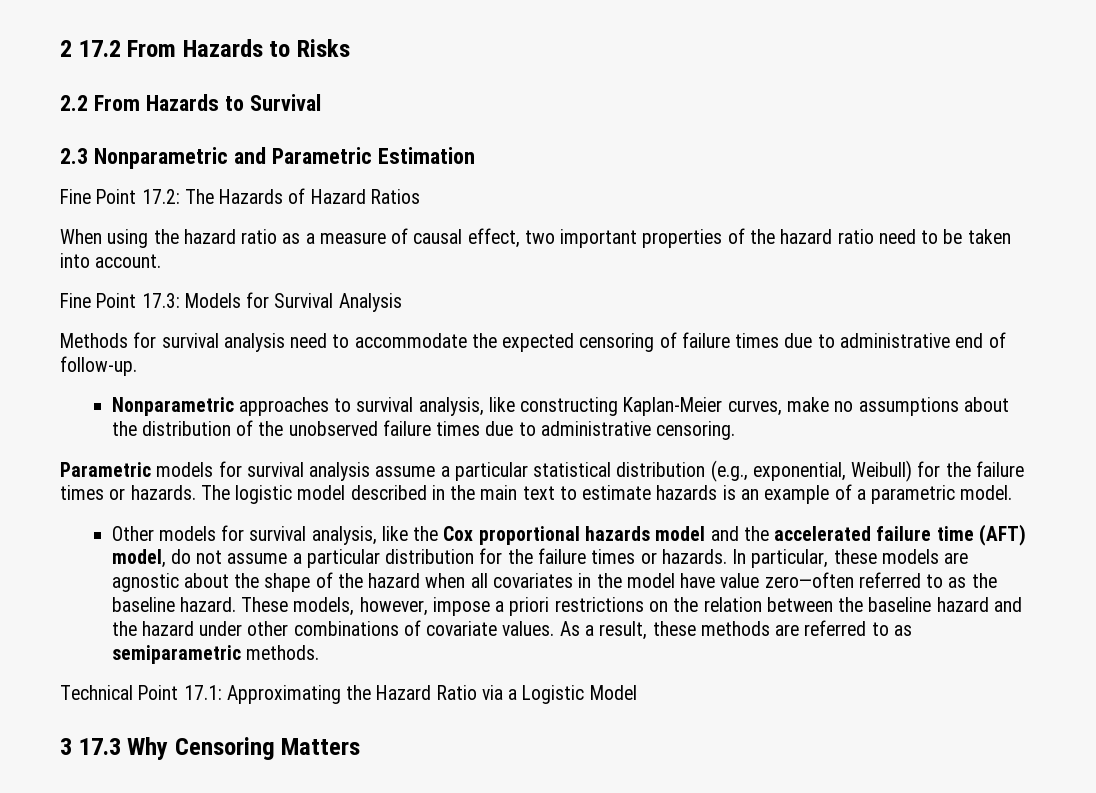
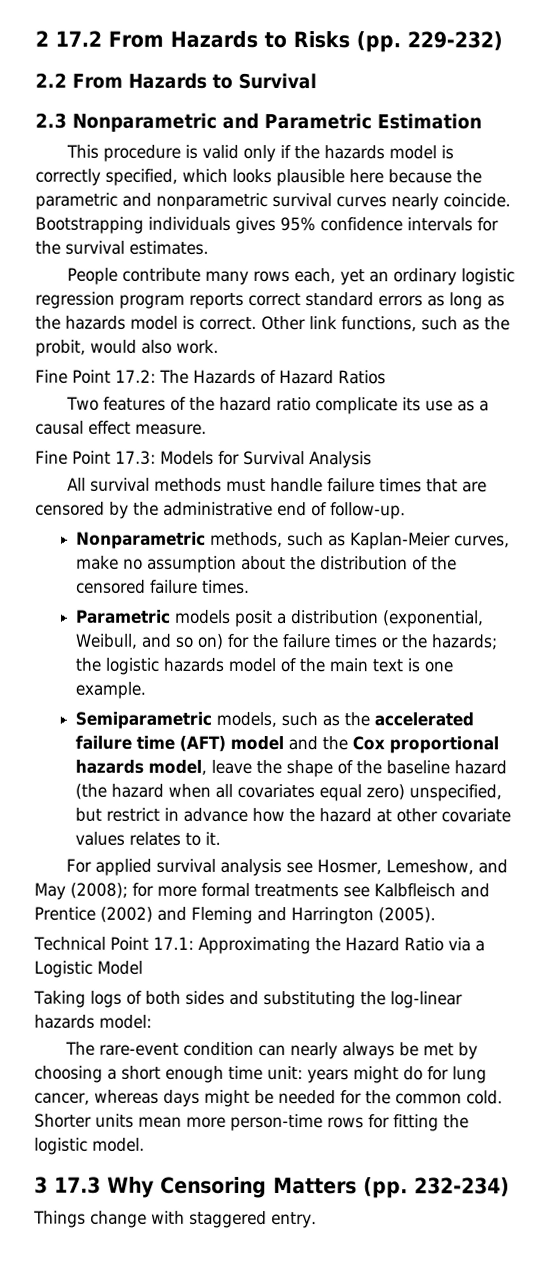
(351, 48) none -> [355,31,503,53] (pp. 229-232)
(475, 155) none -> [66,144,455,162] [35,168,482,187] [35,192,511,211] [35,216,499,234] [35,240,209,255] [67,267,516,286] [35,291,505,310] [35,315,510,332] [35,339,219,357] // This procedure is valid only if the hazards model is correctly specified, which looks plausible here because the parametric and nonparametric survival curves nearly coincide. Bootstrapping individuals gives 95% confidence intervals for the survival estimates. // People contribute many rows each, yet an ordinary logistic regression program reports correct standard errors as long as the hazards model is correct. Other link functions, such as the probit, would also work.
[60,228,1011,248] [60,253,162,268] When using the hazard ratio as a measure of causal effect, two important properties of the hazard ratio need to be taken into account. -> [66,396,490,415] [35,420,207,435] Two features of the hazard ratio complicate its use as a causal effect measure.
[60,332,835,352] Methods for survival analysis need to accommodate the expected censoring of failure times due to -> [67,477,488,493] [35,501,159,519] All survival methods must handle failure times that are censored by the
[238,397,619,416] approaches to survival analysis, like constructing -> [209,531,346,548] methods, such as
[858,397,959,416] assumptions -> [146,555,237,573] assumption
[288,420,736,440] [60,460,1024,482] [60,484,1013,504] [111,525,739,545] unobserved failure times due to administrative censoring. // Parametric models for survival analysis assume a particular statistical distribution (e.g., exponential, Weibull) for the failure times or hazards. The logistic model described in the main text to estimate hazards is an example of a parametric model. // Other models for survival analysis, like the Cox proportional hazards model and -> [75,579,250,594] [75,609,484,628] [74,633,498,650] [74,657,453,675] [74,681,146,699] [74,711,340,729] censored failure times. // Parametric models posit a distribution (exponential, Weibull, and so on) for the failure times or the hazards; the logistic hazards model of the main text is one example. // Semiparametric models, such as
[111,548,969,568] [111,573,229,592] model, do not assume a particular distribution for the failure times or hazards. In particular, these models are agnostic about -> [229,735,499,754] [74,759,252,775] model and the Cox proportional hazards model, leave
(363, 580) none -> [385,760,507,775] [74,783,107,800] baseline hazard (the
[578,572,997,588] [111,597,1022,616] [111,620,912,640] [111,645,319,664] in the model have value zero—often referred to as the baseline hazard. These models, however, impose a priori restrictions on the relation between the baseline hazard and the hazard under other combinations of covariate values. As a result, these methods are referred to as semiparametric methods. -> [318,784,502,802] [74,807,511,823] [74,831,221,846] [66,858,509,877] [34,882,490,900] [34,906,436,925] equal zero) unspecified, but restrict in advance how the hazard at other covariate values relates to it. // For applied survival analysis see Hosmer, Lemeshow, and May (2008); for more formal treatments see Kalbfleisch and Prentice (2002) and Fleming and Harrington (2005).
(637, 692) none -> [33,990,463,1009] [34,1014,152,1029] [65,1041,479,1060] [34,1065,487,1084] [34,1089,503,1107] [34,1113,469,1132] [34,1137,145,1155] // Taking logs of both sides and substituting the log-linear hazards model: // The rare-event condition can nearly always be met by choosing a short enough time unit: years might do for lung cancer, whereas days might be needed for the common cold. Shorter units mean more person-time rows for fitting the logistic model.
(361, 746) none -> [363,1177,510,1199] [33,1210,317,1229] (pp. 232-234) // Things change with staggered entry.

